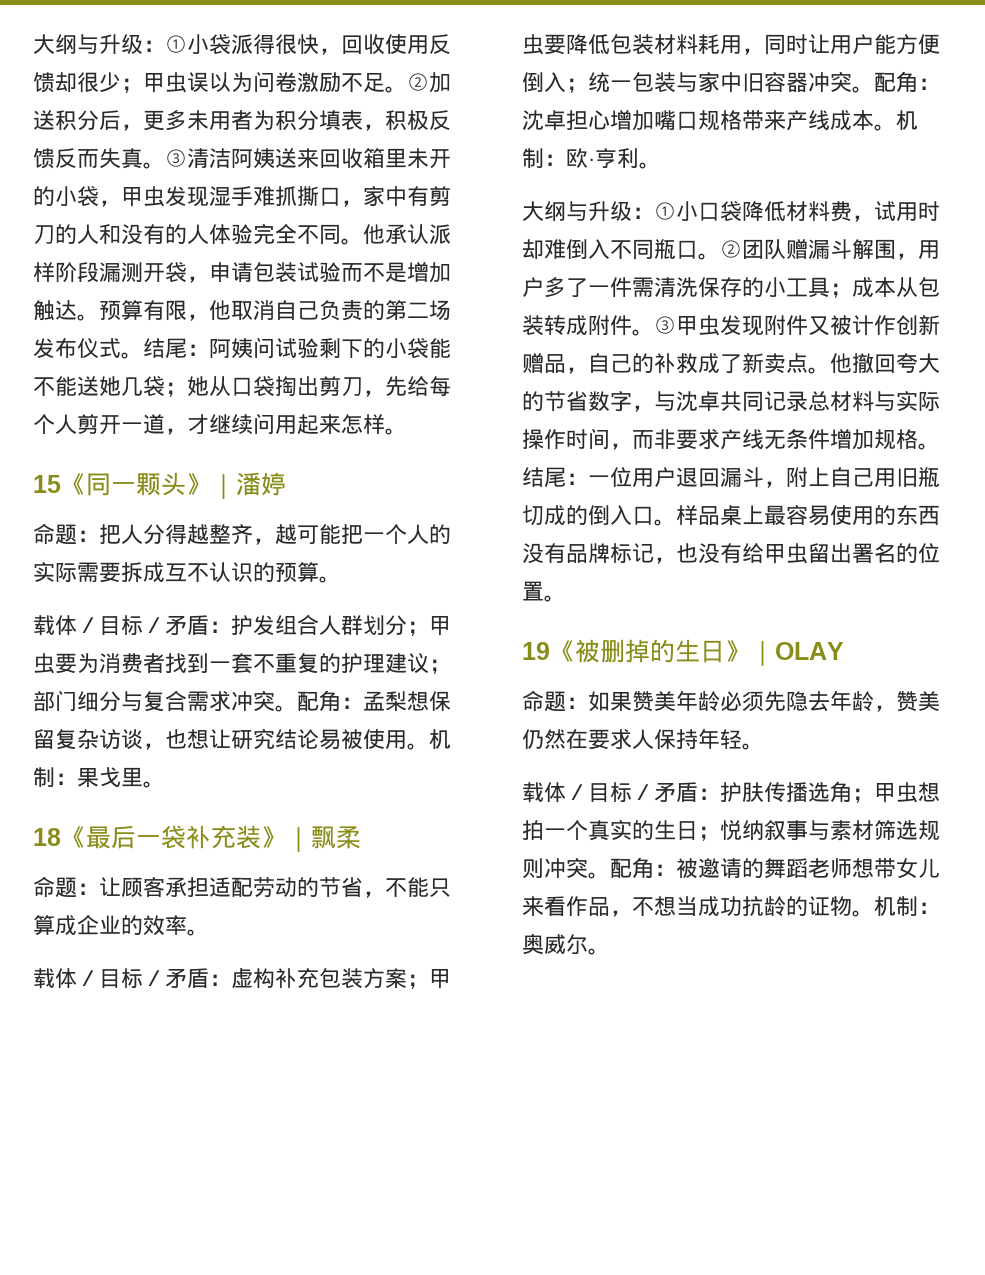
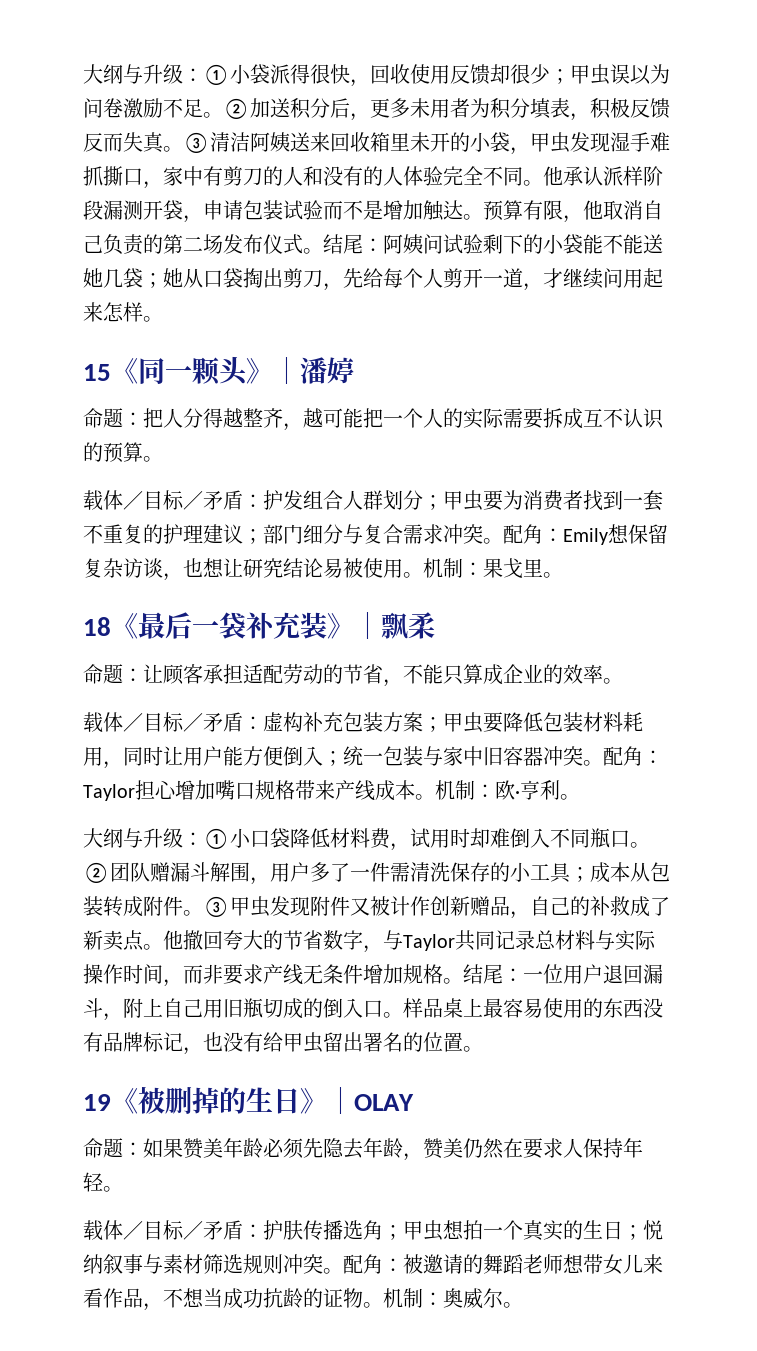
[363,691,407,712] 孟梨 -> [563,528,608,545] Emily
[522,110,566,130] 沈卓 -> [83,784,135,801] Taylor
[676,391,720,411] 沈卓 -> [403,934,455,951] Taylor

